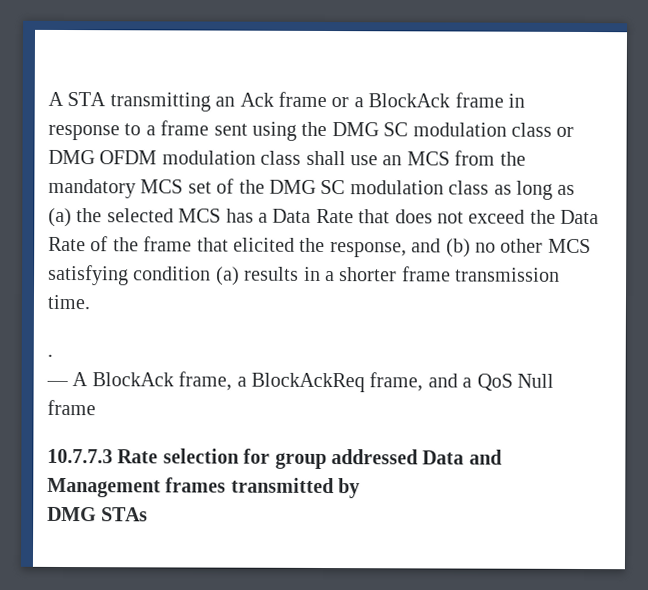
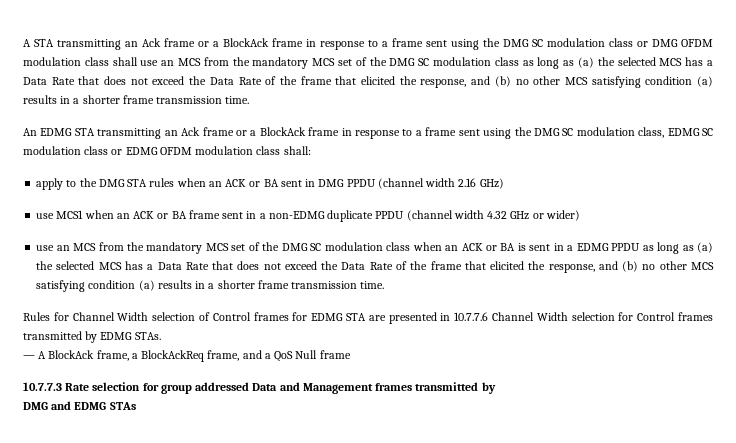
[47,353,53,357] . -> [23,127,713,139] [23,146,311,155] [36,178,504,190] [36,210,580,222] [36,242,713,254] [36,261,715,273] [36,280,385,292] [23,312,713,324] [23,331,161,343] An EDMG STA transmitting an Ack frame or a BlockAck frame in response to a frame sent using the DMG SC modulation class, EDMG SC modulation class or EDMG OFDM modulation class shall: // apply to the DMG STA rules when an ACK or BA sent in DMG PPDU (channel width 2.16 GHz) // use MCS1 when an ACK or BA frame sent in a non-EDMG duplicate PPDU (channel width 4.32 GHz or wider) // use an MCS from the mandatory MCS set of the DMG SC modulation class when an ACK or BA is sent in a EDMG PPDU as long as (a) the selected MCS has a Data Rate that does not exceed the Data Rate of the frame that elicited the response, and (b) no other MCS satisfying condition (a) results in a shorter frame transmission time. // Rules for Channel Width selection of Control frames for EDMG STA are presented in 10.7.7.6 Channel Width selection for Control frames transmitted by EDMG STAs.
(97, 514) none -> [51,401,107,410] and EDMG

